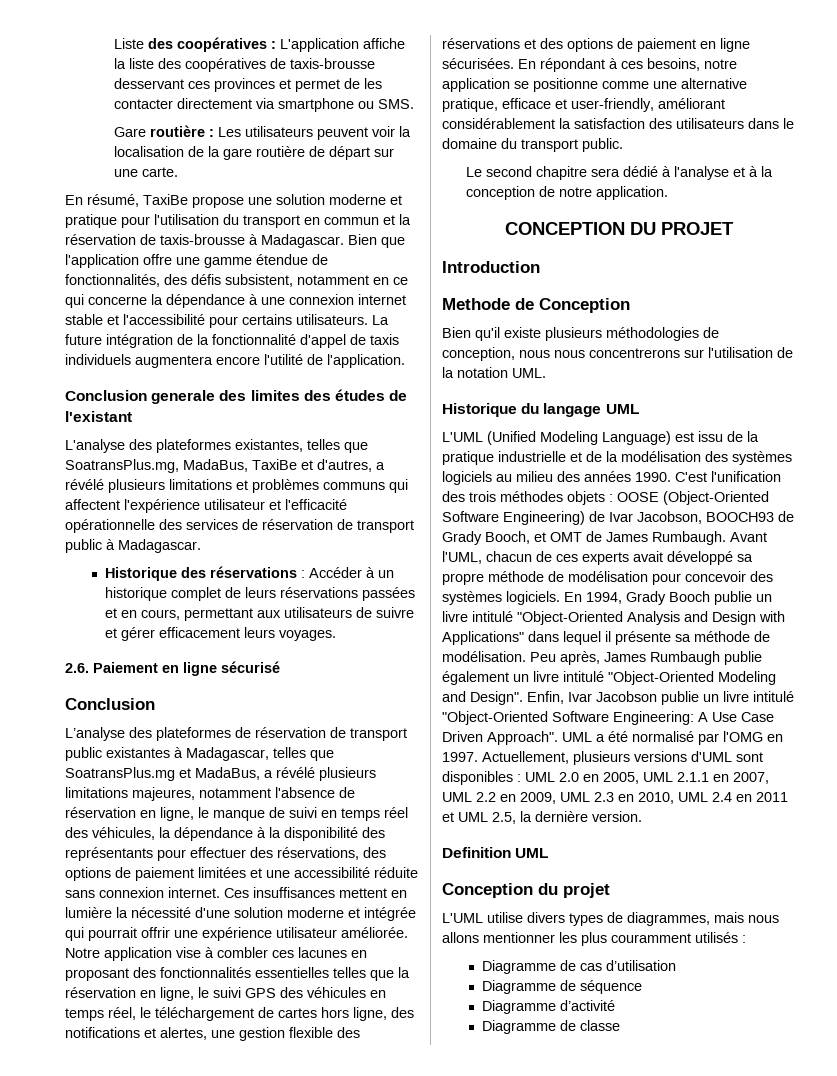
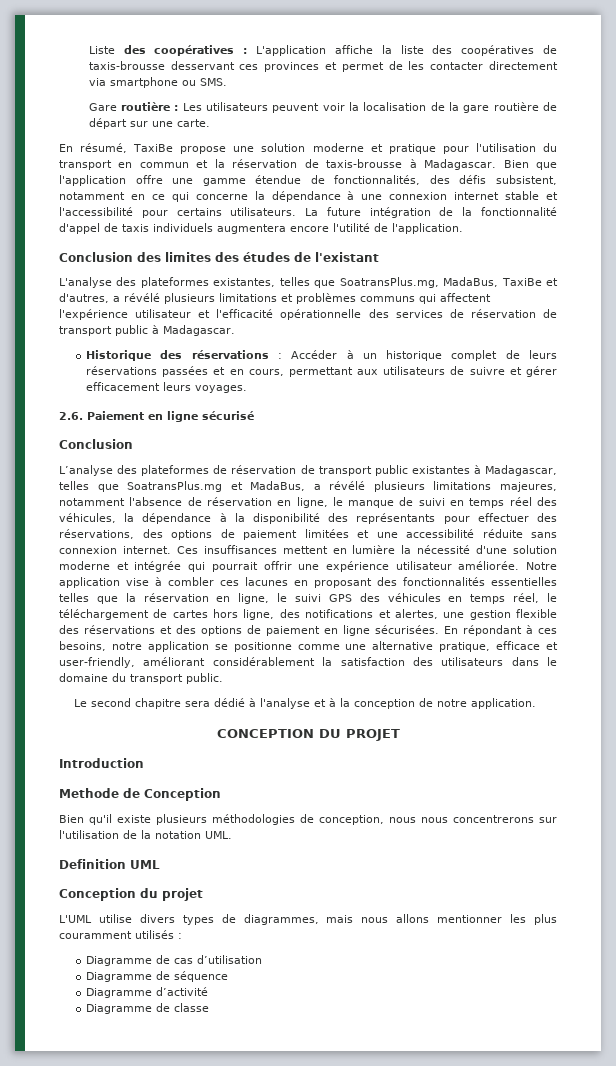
[151,390,216,404] generale -> (133, 257) none
[442,403,639,417] [442,431,759,445] [442,451,792,465] [442,471,781,485] [442,491,769,505] [442,511,794,525] [442,531,767,545] [442,551,753,565] [442,571,773,585] [442,591,772,605] [442,611,785,625] [442,631,770,645] [442,651,762,665] [442,671,776,685] [442,691,794,705] [442,711,774,725] [442,731,783,745] [442,751,763,765] [442,771,769,785] [442,792,788,804] [442,811,642,824] // Historique du langage UML // L'UML (Unified Modeling Language) est issu de la pratique industrielle et de la modélisation des systèmes logiciels au milieu des années 1990. C'est l'unification des trois méthodes objets : OOSE (Object-Oriented Software Engineering) de Ivar Jacobson, BOOCH93 de Grady Booch, et OMT de James Rumbaugh. Avant l'UML, chacun de ces experts avait développé sa propre méthode de modélisation pour concevoir des systèmes logiciels. En 1994, Grady Booch publie un livre intitulé "Object-Oriented Analysis and Design with Applications" dans lequel il présente sa méthode de modélisation. Peu après, James Rumbaugh publie également un livre intitulé "Object-Oriented Modeling and Design". Enfin, Ivar Jacobson publie un livre intitulé "Object-Oriented Software Engineering: A Use Case Driven Approach". UML a été normalisé par l'OMG en 1997. Actuellement, plusieurs versions d'UML sont disponibles : UML 2.0 en 2005, UML 2.1.1 en 2007, UML 2.2 en 2009, UML 2.3 en 2010, UML 2.4 en 2011 et UML 2.5, la dernière version. -> (232, 835) none

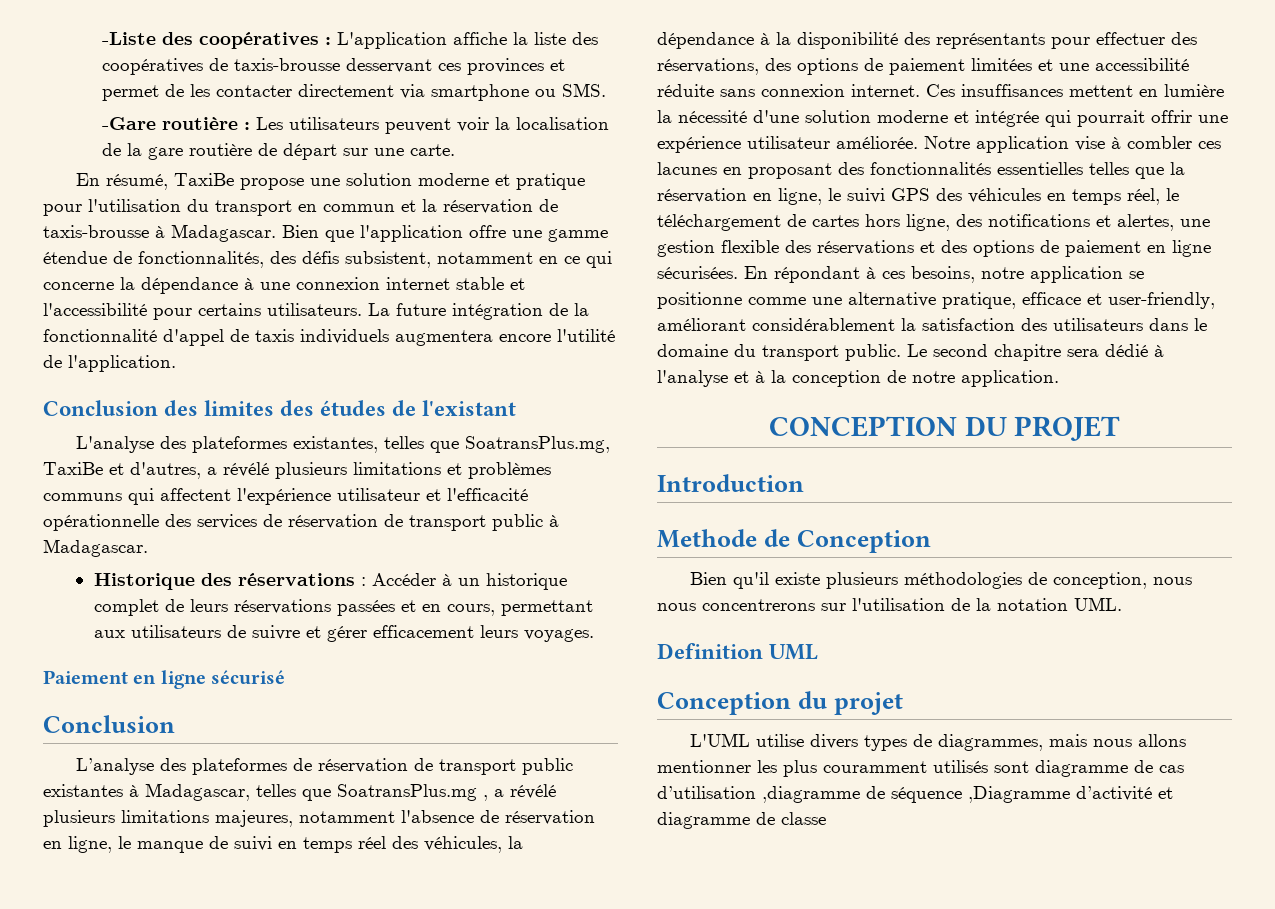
[88,46,115,54] Liste -> [102,32,157,45] -Liste
[88,103,117,111] Gare -> [102,117,157,130] -Gare
[443,277,499,287] MadaBus, -> (611, 444) none
[59,412,83,420] 2.6. -> (594, 635) none
[230,481,306,491] et MadaBus, -> [483,795,488,801] ,
(223, 678) // -> (901, 352) none
[178,933,182,939] [85,956,152,966] : // Diagramme -> [994,760,1128,777] sont diagramme
[85,972,152,982] // Diagramme -> [762,786,860,803] ,diagramme
[85,988,152,998] // Diagramme -> [968,786,1070,803] ,Diagramme
[85,1004,152,1014] // Diagramme -> [1158,787,1173,799] [657,812,750,829] et diagramme

